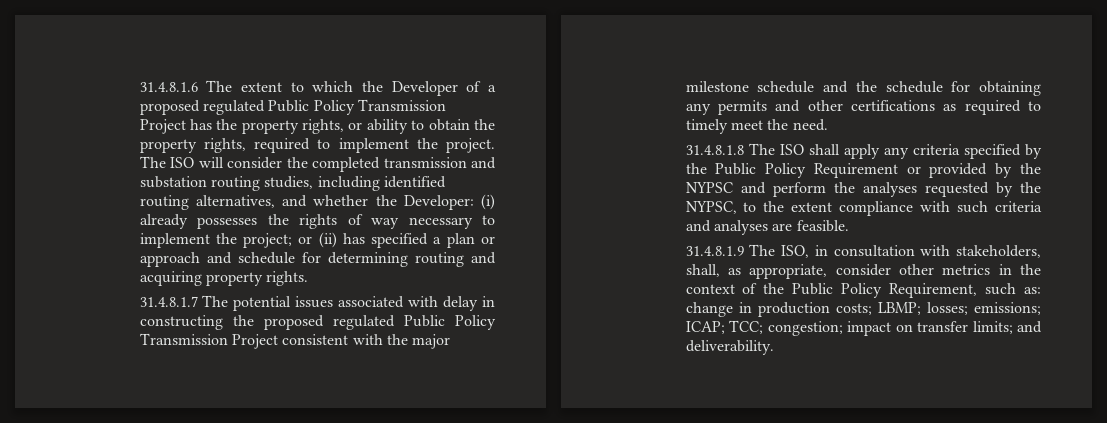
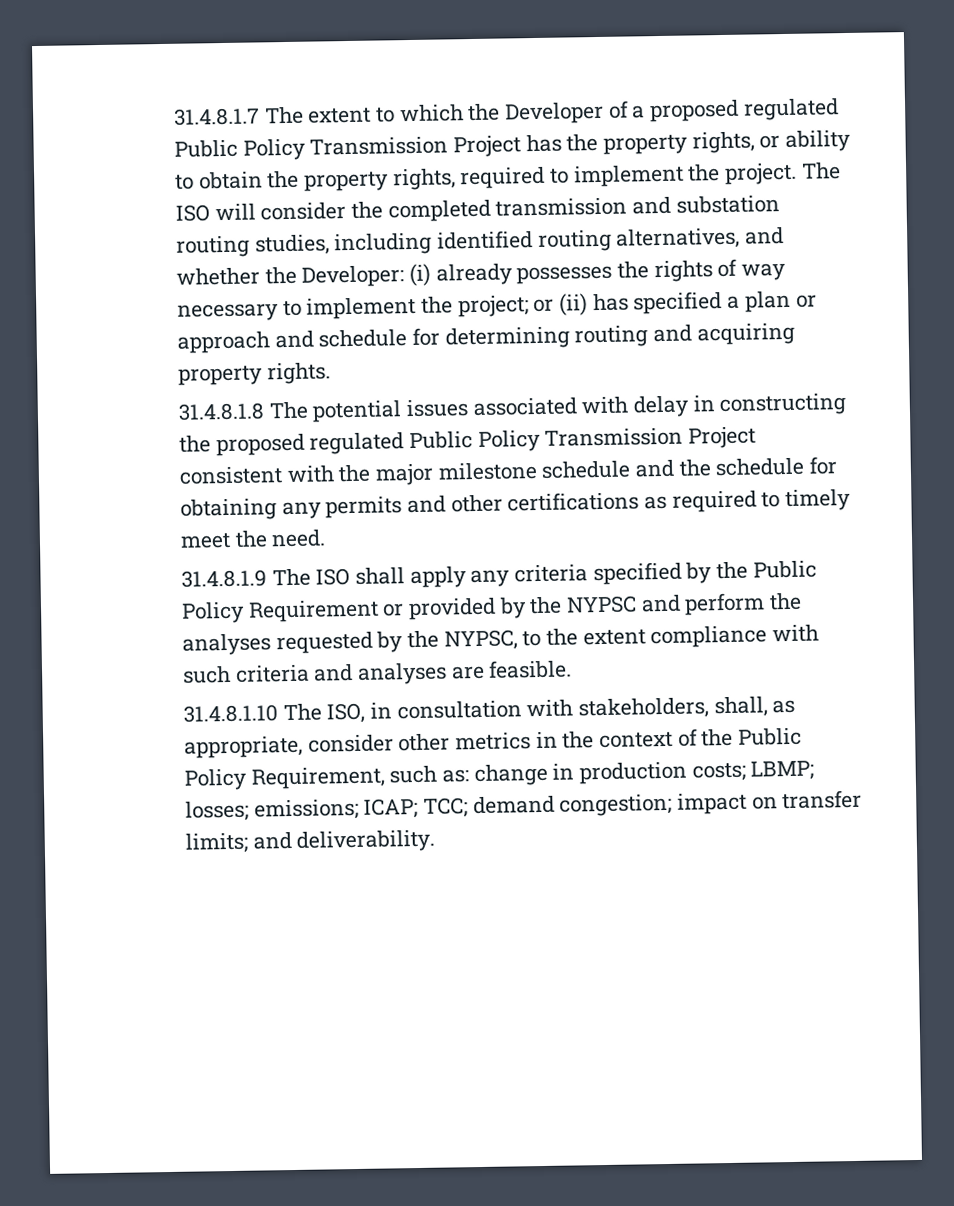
[139,82,198,92] 31.4.8.1.6 -> [174,107,261,126] 31.4.8.1.7
[139,296,198,307] 31.4.8.1.7 -> [178,402,266,421] 31.4.8.1.8
[685,145,744,155] 31.4.8.1.8 -> [181,569,268,588] 31.4.8.1.9
[685,246,744,256] 31.4.8.1.9 -> [183,704,279,723] 31.4.8.1.10
(764, 327) none -> [472,795,555,815] demand

